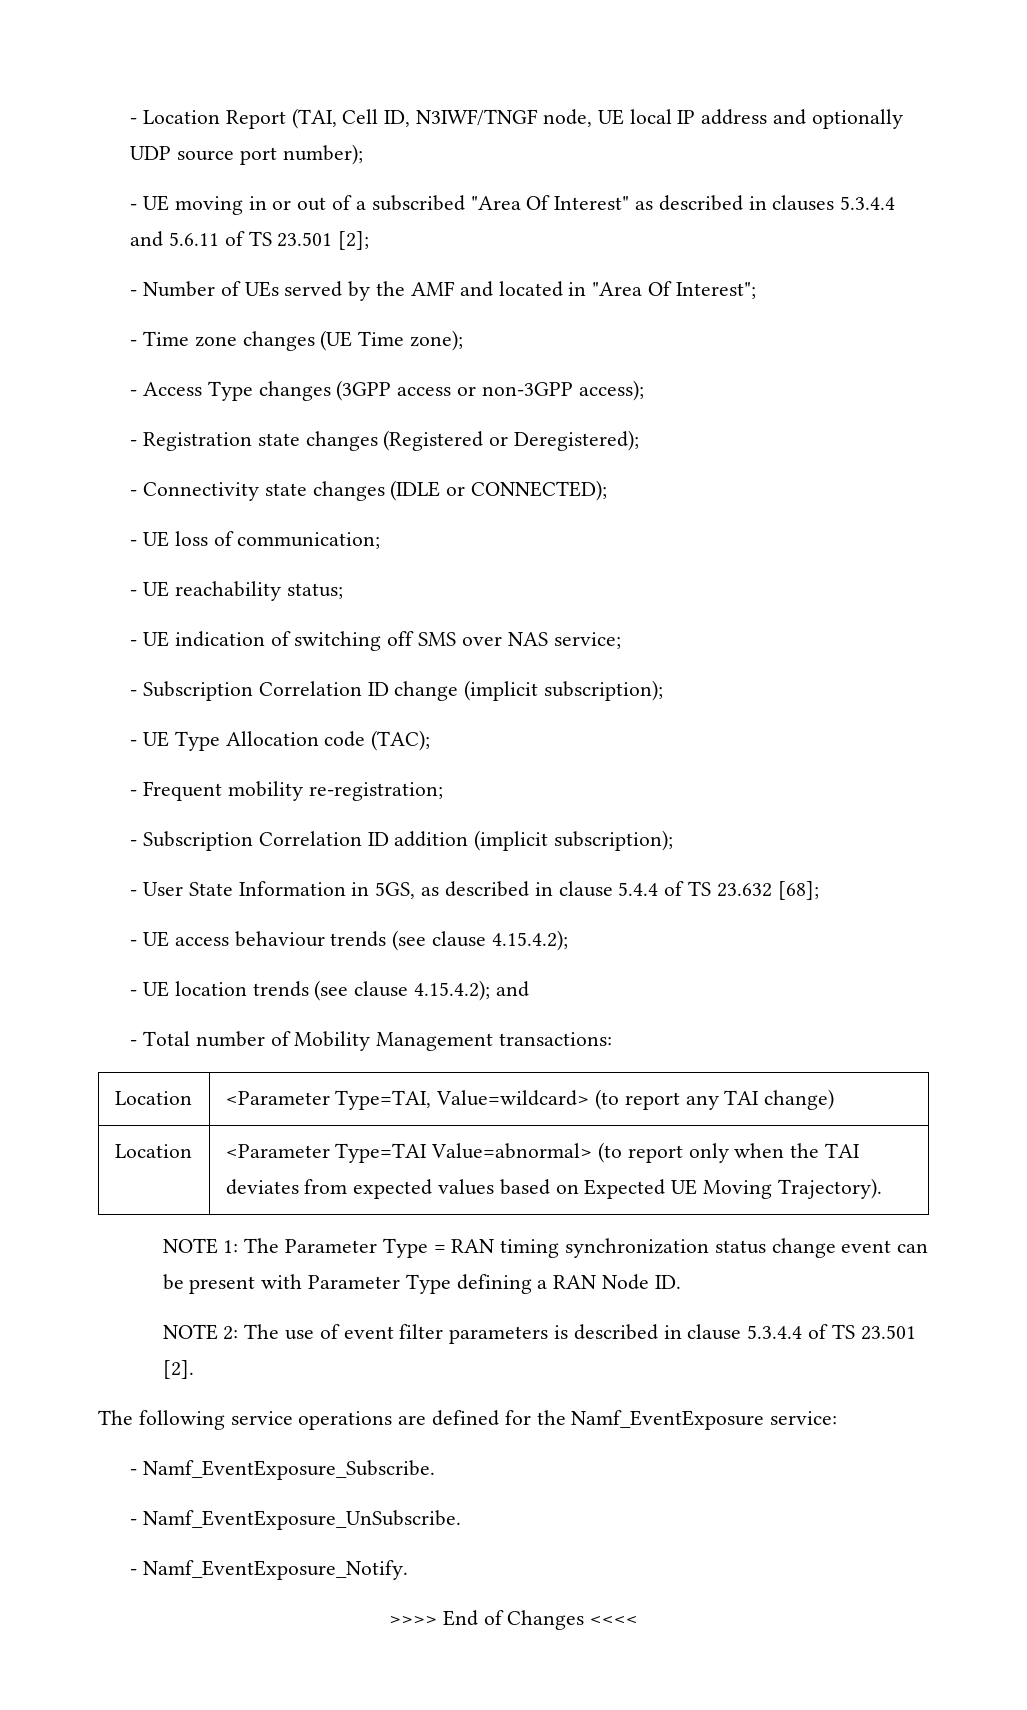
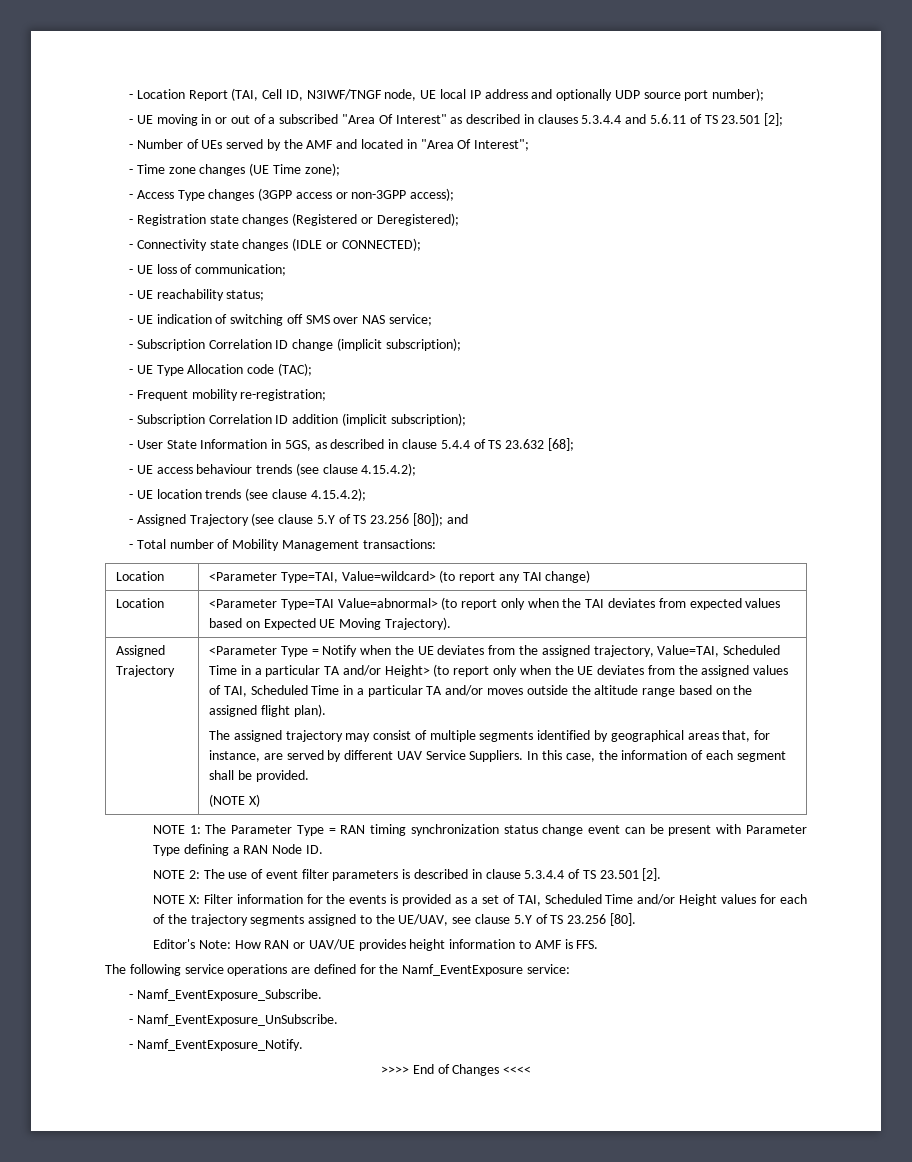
(491, 990) none -> [128,513,443,526] // - Assigned Trajectory (see clause 5.Y of TS 23.256 [80]);
(882, 1188) none -> [115,645,165,657] [115,665,175,677] [208,645,781,657] [208,664,789,677] [208,685,753,697] [208,704,326,717] [208,730,771,742] [208,750,786,762] [208,770,309,782] [208,794,260,807] // Assigned Trajectory | <Parameter Type = Notify when the UE deviates from the assigned trajectory, Value=TAI, Scheduled Time in a particular TA and/or Height> (to report only when the UE deviates from the assigned values of TAI, Scheduled Time in a particular TA and/or moves outside the altitude range based on the assigned flight plan). // The assigned trajectory may consist of multiple segments identified by geographical areas that, for instance, are served by different UAV Service Suppliers. In this case, the information of each segment shall be provided. // (NOTE X)
(194, 1369) none -> [152,894,807,906] [152,913,636,926] [152,939,599,951] // NOTE X: Filter information for the events is provided as a set of TAI, Scheduled Time and/or Height values for each of the trajectory segments assigned to the UE/UAV, see clause 5.Y of TS 23.256 [80]. // Editor's Note: How RAN or UAV/UE provides height information to AMF is FFS.

